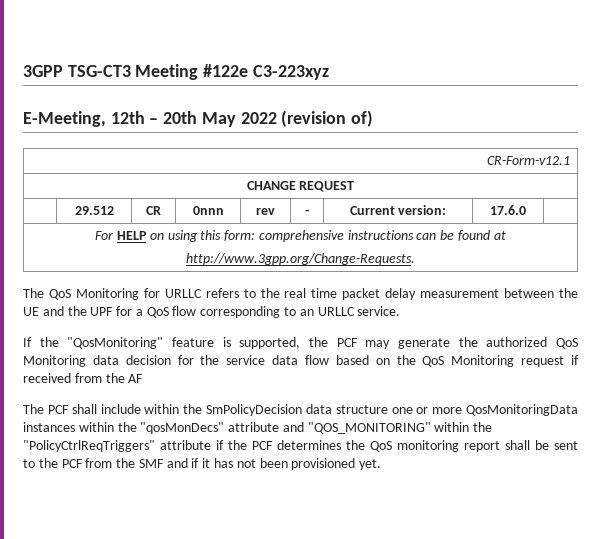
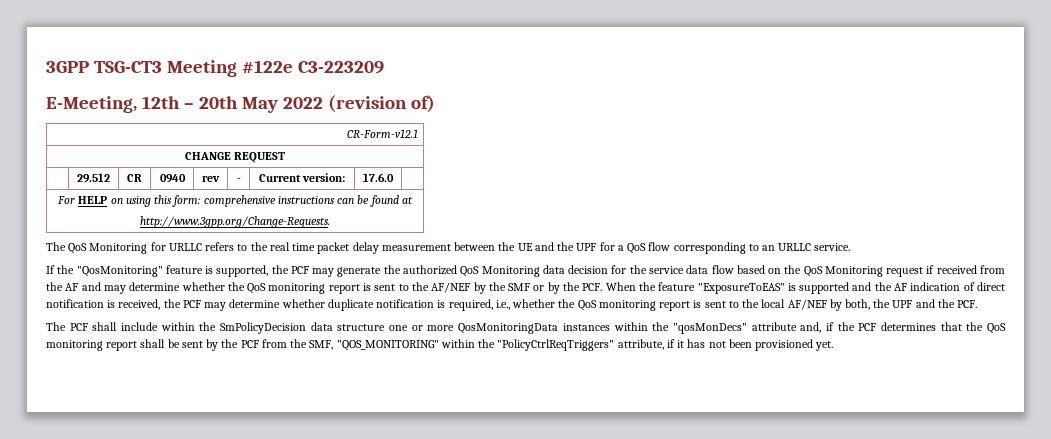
[252,65,329,80] C3-223xyz -> [297,61,384,74] C3-223209
[192,206,224,215] 0nnn -> [159,174,186,183] 0940
(144, 378) none -> [81,282,1005,294] [46,299,978,311] and may determine whether the QoS monitoring report is sent to the AF/NEF by the SMF or by the PCF. When the feature "ExposureToEAS" is supported and the AF indication of direct notification is received, the PCF may determine whether duplicate notification is required, i.e., whether the QoS monitoring report is sent to the local AF/NEF by both, the UPF and the PCF.
[282,422,493,434] [23,440,211,452] and "QOS_MONITORING" within the "PolicyCtrlReqTriggers" attribute -> [800,322,822,333] and,
(341, 445) none -> [940,322,962,331] that
[23,459,35,468] to -> [206,339,219,351] by
[138,458,188,468] SMF and -> [309,339,664,351] SMF, "QOS_MONITORING" within the "PolicyCtrlReqTriggers" attribute,

